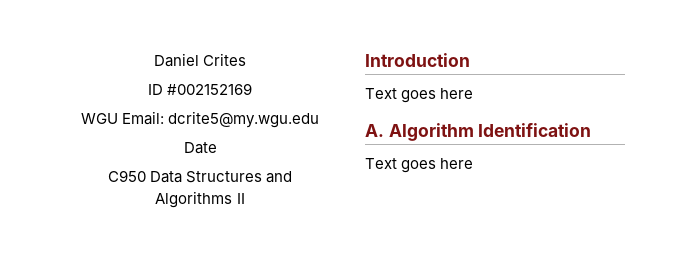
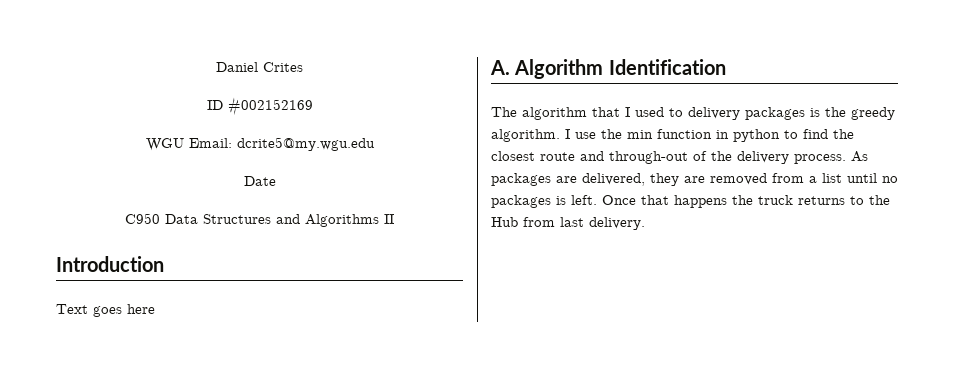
[365,158,474,173] Text goes here -> [491,107,895,120] [491,129,854,142] [491,151,868,164] [491,173,898,186] [491,195,890,208] [491,217,645,230] The algorithm that I used to delivery packages is the greedy algorithm. I use the min function in python to find the closest route and through-out of the delivery process. As packages are delivered, they are removed from a list until no packages is left. Once that happens the truck returns to the Hub from last delivery.

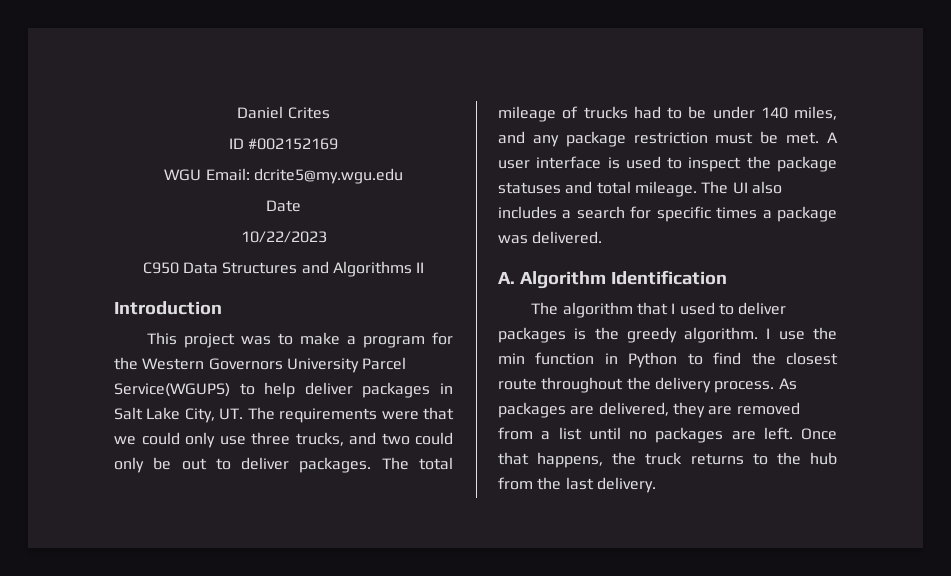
(276, 181) none -> [240,231,327,243] // 10/22/2023
[56,304,155,317] Text goes here -> [147,332,454,348] [114,357,407,373] [114,382,453,398] [114,407,454,423] [114,432,453,448] [114,457,453,473] [498,106,837,122] [498,131,838,147] [498,156,837,172] [498,181,782,197] [498,206,837,222] [498,231,603,244] This project was to make a program for the Western Governors University Parcel Service(WGUPS) to help deliver packages in Salt Lake City, UT. The requirements were that we could only use three trucks, and two could only be out to deliver packages. The total mileage of trucks had to be under 140 miles, and any package restriction must be met. A user interface is used to inspect the package statuses and total mileage. The UI also includes a search for specific times a package was delivered.
[688,107,740,120] delivery -> [738,302,787,315] deliver
[733,129,780,142] python -> [628,352,678,368] Python
[580,151,707,164] and through-out of -> [541,377,624,393] throughout
[556,196,566,205] is -> [731,431,756,440] are
[674,195,727,208] happens -> [537,452,604,468] happens,
[491,217,555,227] Hub from -> [810,452,837,465] [498,477,562,490] hub from the

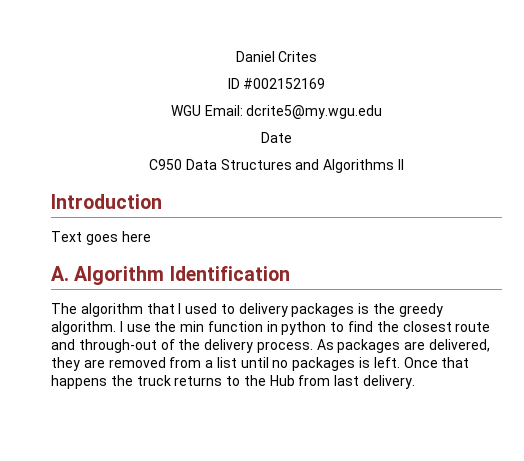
[240,231,327,243] // 10/22/2023 -> (292, 137) none
[147,332,454,348] [114,357,407,373] [114,382,453,398] [114,407,454,423] [114,432,453,448] [114,457,453,473] [498,106,837,122] [498,131,838,147] [498,156,837,172] [498,181,782,197] [498,206,837,222] [498,231,603,244] This project was to make a program for the Western Governors University Parcel Service(WGUPS) to help deliver packages in Salt Lake City, UT. The requirements were that we could only use three trucks, and two could only be out to deliver packages. The total mileage of trucks had to be under 140 miles, and any package restriction must be met. A user interface is used to inspect the package statuses and total mileage. The UI also includes a search for specific times a package was delivered. -> [51,231,151,245] Text goes here
[738,302,787,315] deliver -> [238,303,288,317] delivery
[628,352,678,368] Python -> [281,321,327,335] python
[541,377,624,393] throughout -> [51,339,175,353] and through-out of
[731,431,756,440] are -> [359,357,371,368] is
[537,452,604,468] happens, -> [51,375,107,389] happens
[810,452,837,465] [498,477,562,490] hub from the -> [269,375,331,386] Hub from

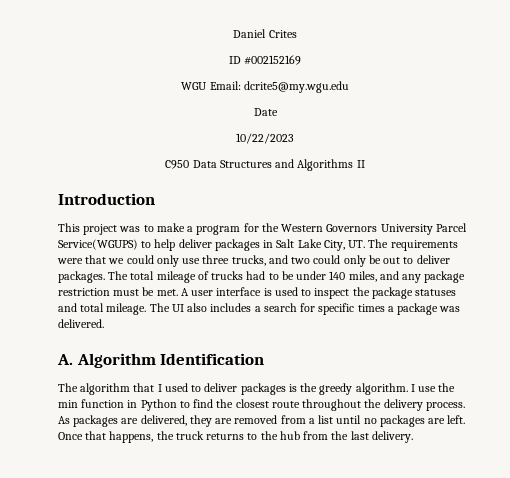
(292, 137) none -> [236,133,294,144] // 10/22/2023
[51,231,151,245] Text goes here -> [58,223,467,235] [58,239,458,251] [57,255,450,267] [58,271,466,283] [58,287,457,299] [58,303,461,315] [58,319,104,328] This project was to make a program for the Western Governors University Parcel Service(WGUPS) to help deliver packages in Salt Lake City, UT. The requirements were that we could only use three trucks, and two could only be out to deliver packages. The total mileage of trucks had to be under 140 miles, and any package restriction must be met. A user interface is used to inspect the package statuses and total mileage. The UI also includes a search for specific times a package was delivered.
[238,303,288,317] delivery -> [204,383,238,392] deliver
[281,321,327,335] python -> [140,399,177,411] Python
[51,339,175,353] and through-out of -> [302,399,362,411] throughout
[359,357,371,368] is -> [428,418,446,424] are
[51,375,107,389] happens -> [109,431,154,443] happens,
[269,375,331,386] Hub from -> [279,431,349,440] hub from the

